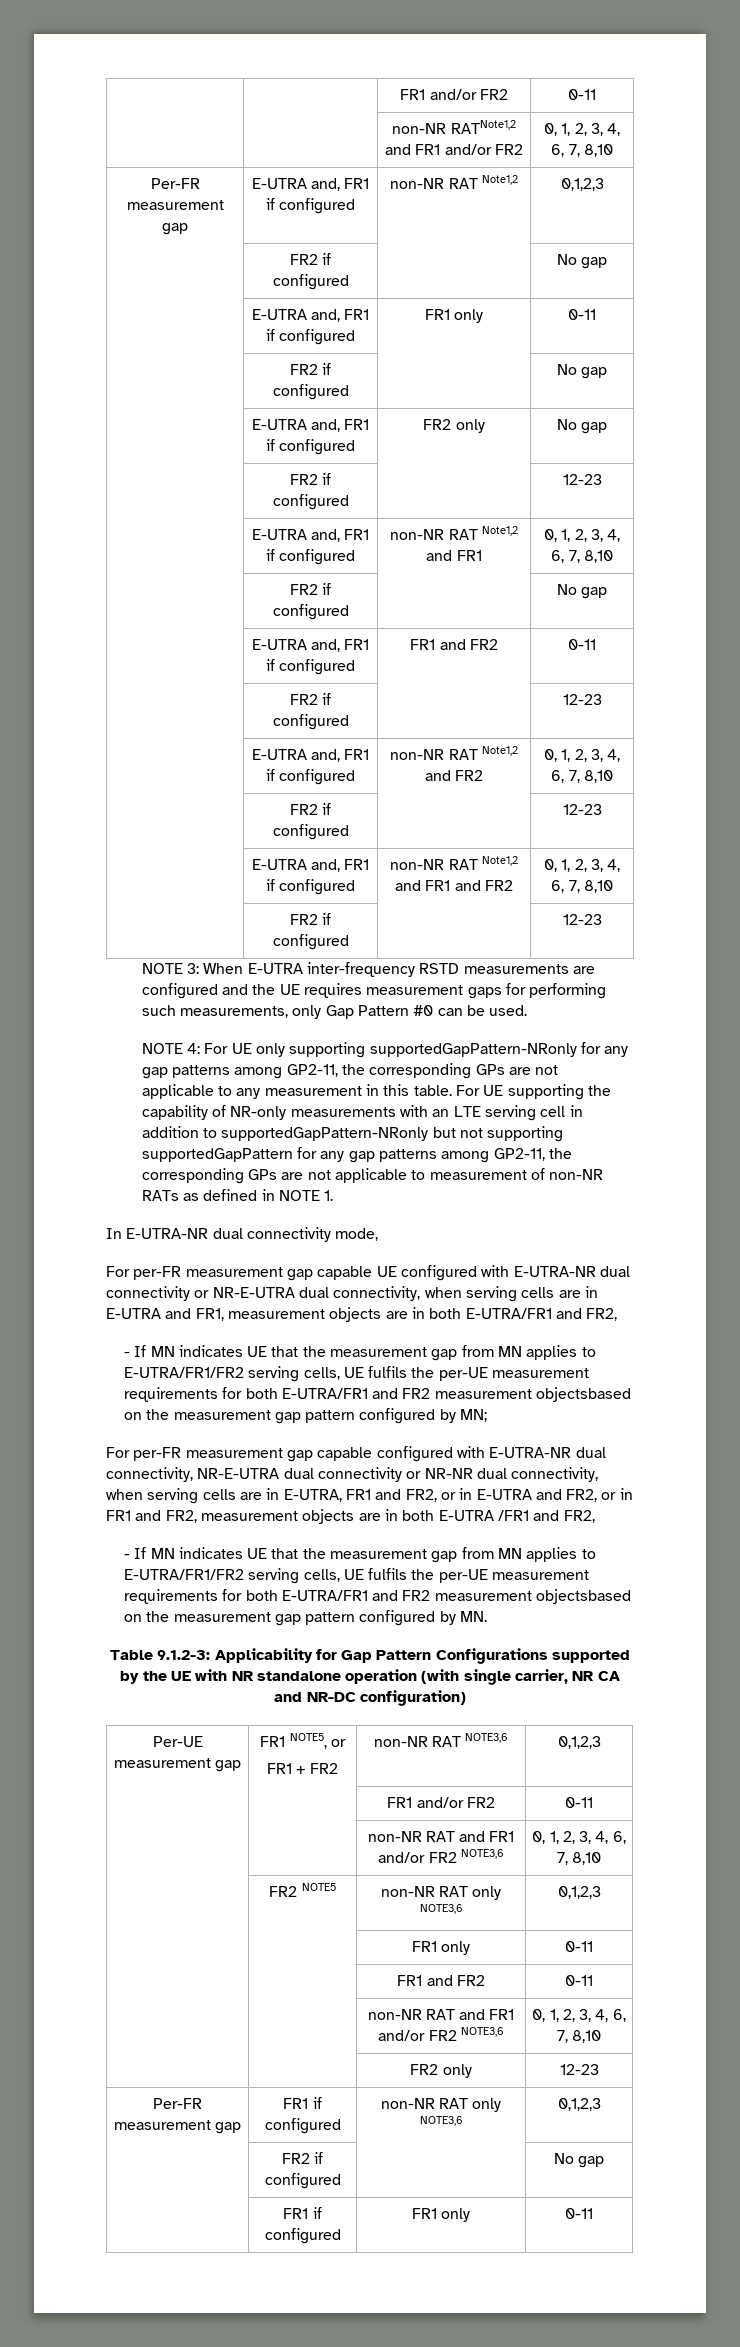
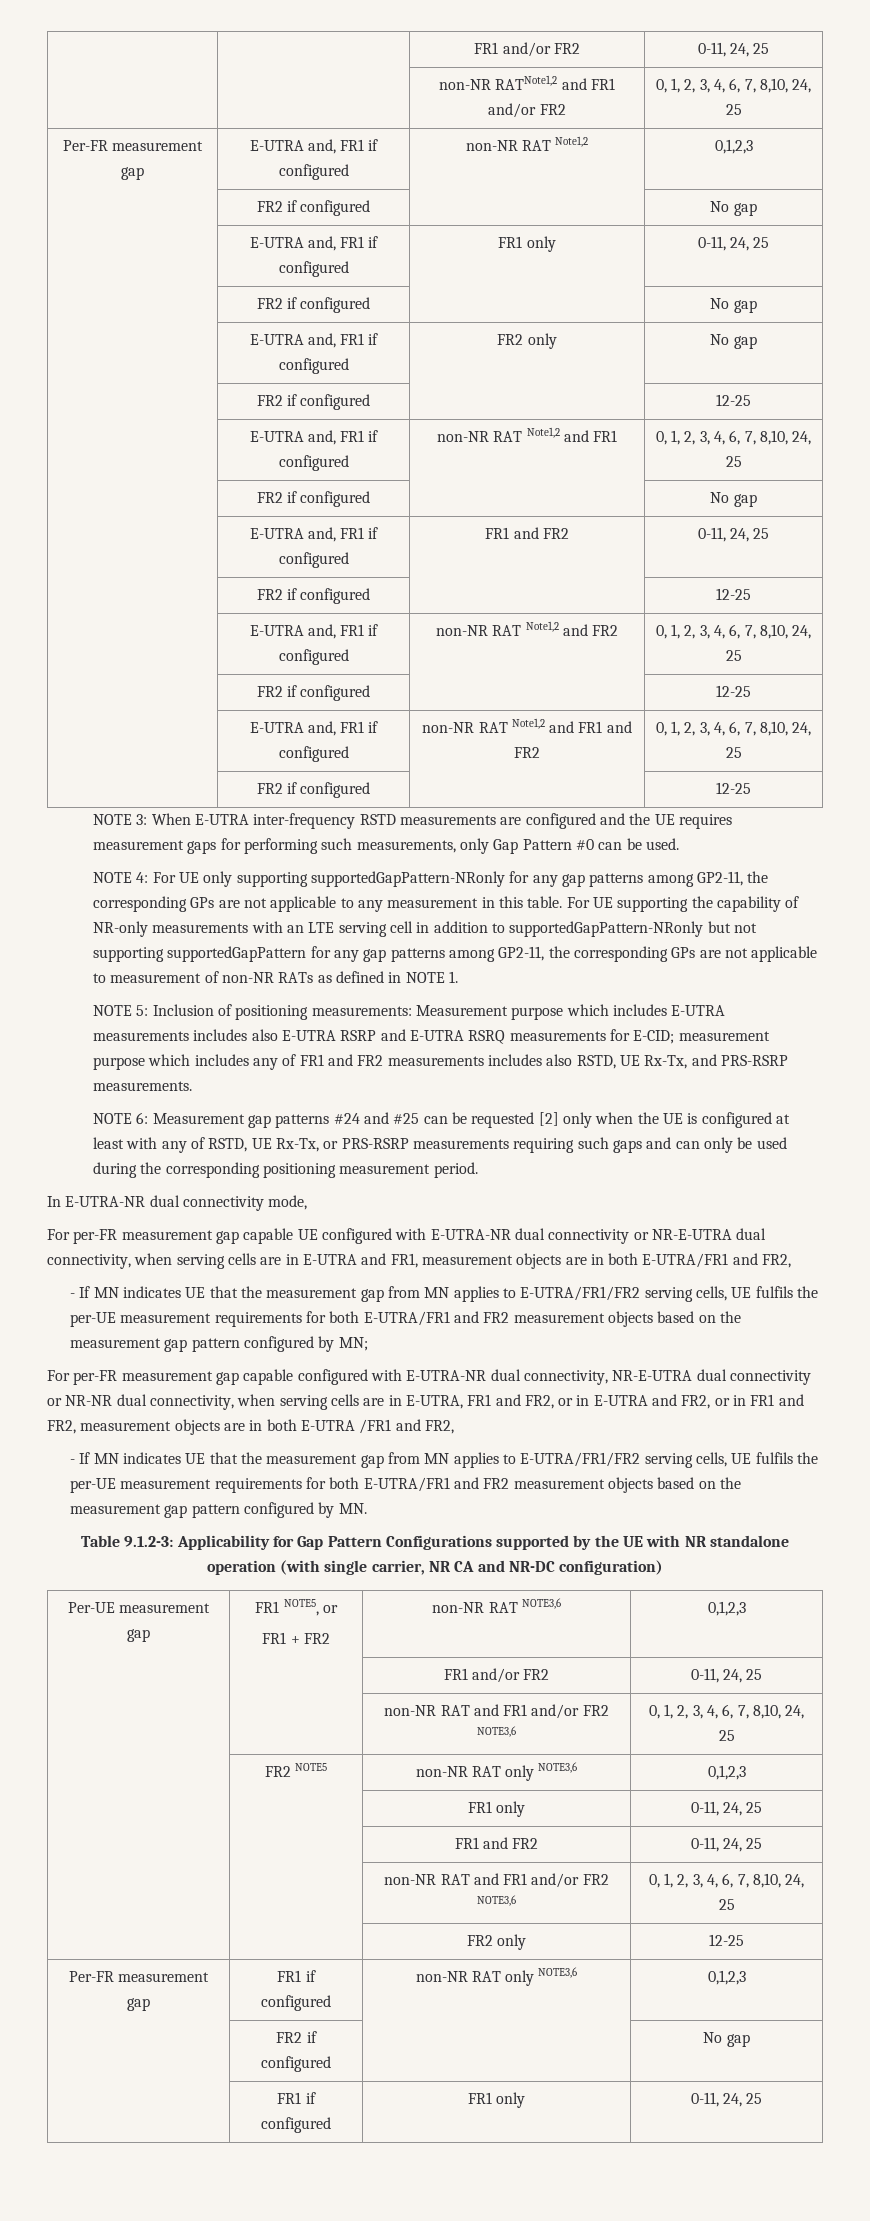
[400,89,508,100] [568,89,596,100] | | FR1 and/or FR2 | 0-11 -> [474,42,580,57] [697,42,770,57] | | FR1 and/or FR2 | 0-11, 24, 25
[583,144,613,157] 8,10 -> [759,78,812,93] [725,104,742,115] 8,10, 24, 25
[568,309,596,320] 0-11 -> [697,236,770,251] 0-11, 24, 25
[562,474,602,485] 12-23 -> [716,394,751,406] 12-25
[583,550,613,563] 8,10 -> [759,430,812,445] [725,456,742,467] 8,10, 24, 25
[568,639,596,650] [289,693,332,705] [272,714,349,730] [562,694,602,705] 0-11 // | FR2 if configured | | 12-23 -> [697,527,770,542] [256,588,371,604] [716,588,751,600] 0-11, 24, 25 // | FR2 if configured | | 12-25
[583,770,613,783] [289,803,332,815] [272,824,349,840] [562,804,602,815] 8,10 // | FR2 if configured | | 12-23 -> [759,624,812,639] [725,650,742,661] [256,685,371,701] [716,685,751,697] 8,10, 24, 25 // | FR2 if configured | | 12-25
[583,880,613,893] [289,913,332,925] [272,934,349,950] [562,914,602,925] 8,10 // | FR2 if configured | | 12-23 -> [759,721,812,736] [725,747,742,758] [256,782,371,798] [716,782,751,794] 8,10, 24, 25 // | FR2 if configured | | 12-25
(334, 1195) none -> [93,1004,726,1020] [93,1029,770,1044] [93,1054,788,1070] [93,1081,193,1091] [93,1112,790,1128] [93,1137,787,1153] [93,1162,478,1178] // NOTE 5: Inclusion of positioning measurements: Measurement purpose which includes E-UTRA measurements includes also E-UTRA RSRP and E-UTRA RSRQ measurements for E-CID; measurement purpose which includes any of FR1 and FR2 measurements includes also RSTD, UE Rx-Tx, and PRS-RSRP measurements. // NOTE 6: Measurement gap patterns #24 and #25 can be requested [2] only when the UE is configured at least with any of RSTD, UE Rx-Tx, or PRS-RSRP measurements requiring such gaps and can only be used during the corresponding positioning measurement period.
[536,1387,632,1402] objectsbased -> [607,1311,695,1327] objects based
[536,1589,632,1604] objectsbased -> [607,1477,695,1493] objects based
[565,1797,593,1808] 0-11 -> [690,1668,763,1683] 0-11, 24, 25
[572,1852,602,1865] 8,10 -> [752,1704,805,1719] [718,1730,735,1741] 8,10, 24, 25
[565,1941,593,1952] [397,1975,485,1986] [565,1975,593,1986] 0-11 // | | FR1 and FR2 | 0-11 -> [690,1801,763,1816] [454,1837,539,1849] [690,1837,763,1852] 0-11, 24, 25 // | | FR1 and FR2 | 0-11, 24, 25
[572,2030,602,2043] [410,2064,472,2078] [559,2064,599,2075] 8,10 // | | FR2 only | 12-23 -> [752,1873,805,1888] [718,1899,735,1910] [466,1934,527,1950] [709,1934,744,1946] 8,10, 24, 25 // | | FR2 only | 12-25
[565,2208,593,2219] 0-11 -> [690,2092,763,2107] 0-11, 24, 25

